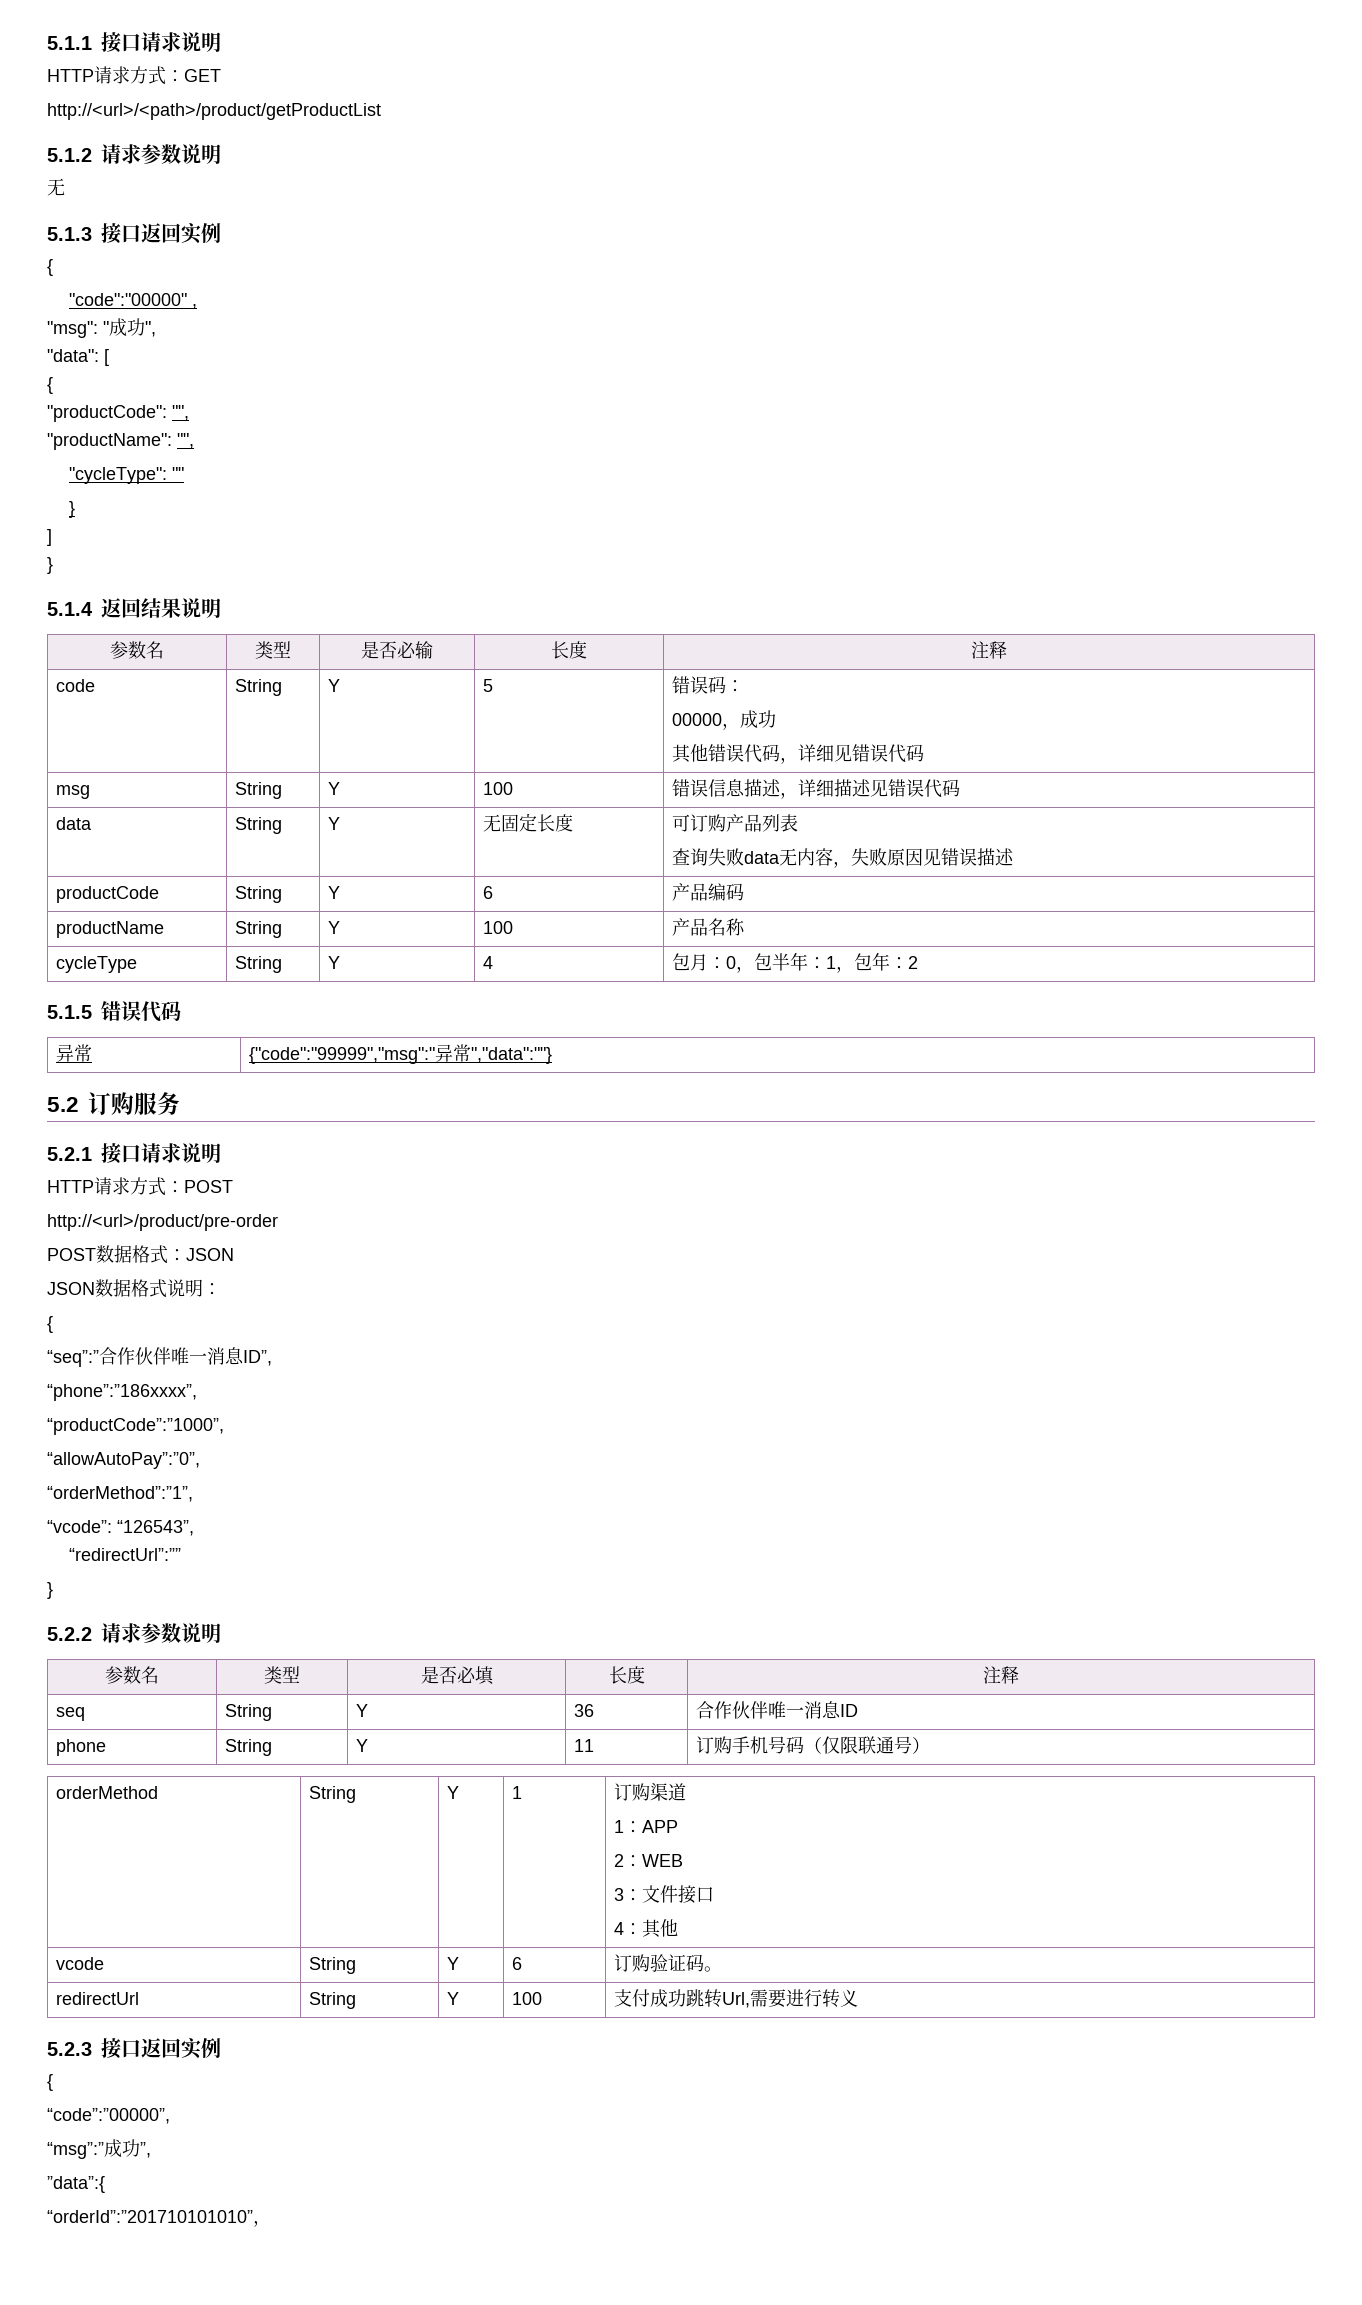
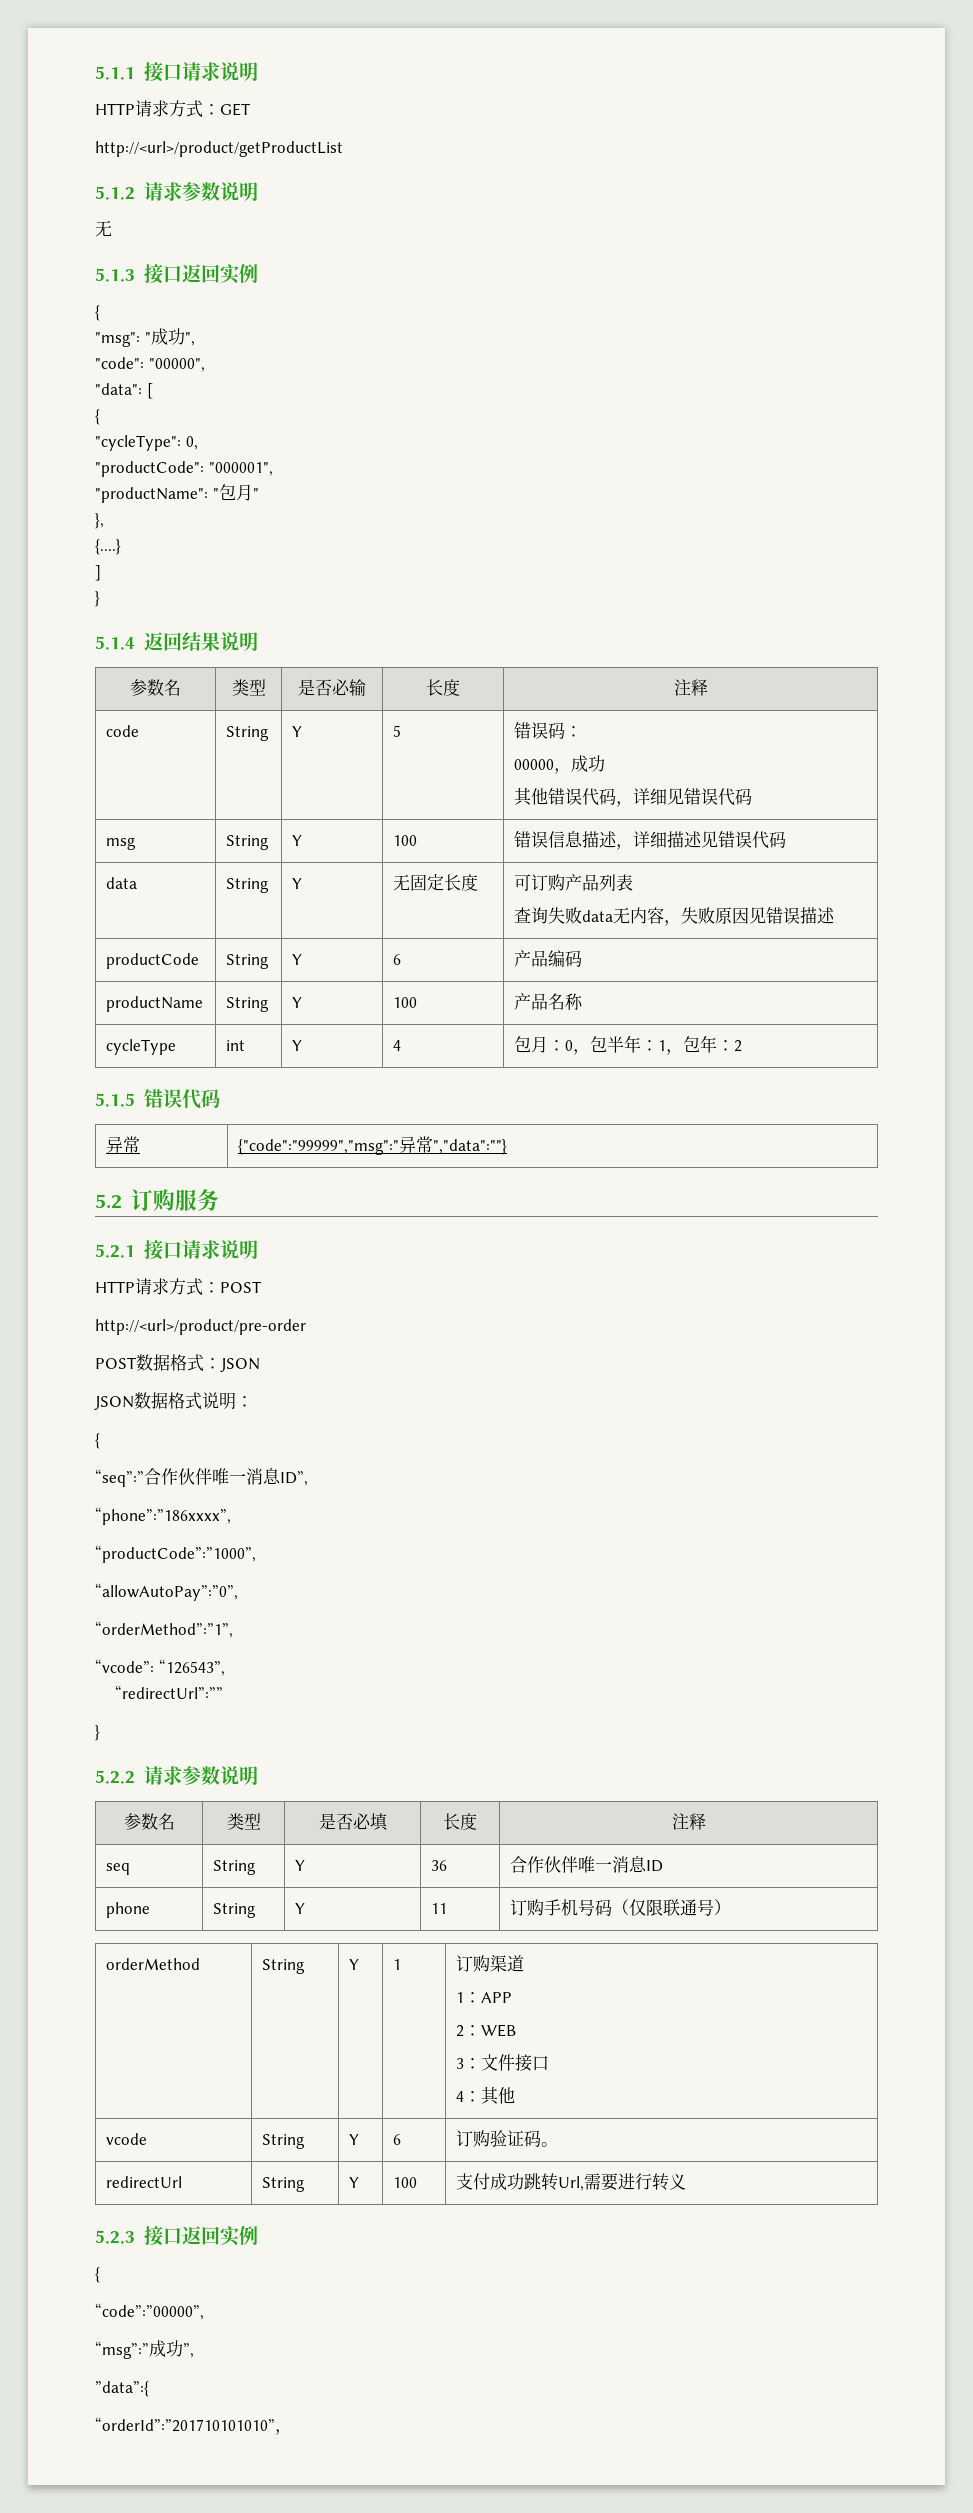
[47,103,381,120] http://<url>/<path>/product/getProductList -> [95,141,343,157] http://<url>/product/getProductList
[68,293,197,309] // "code":"00000" , -> (100, 313) none
(156, 329) none -> [95,357,205,372] // "code": "00000",
(53, 385) none -> [95,435,198,451] // "cycleType": 0,
[172,405,189,421] "", -> [208,462,273,476] "000001",
[177,433,194,449] [68,467,184,484] [68,501,75,518] "", // "cycleType": "" // } -> [212,484,259,501] [95,513,104,529] [95,539,121,555] "包月" // }, // {....}
[235,956,283,973] String -> [226,1040,246,1051] int

